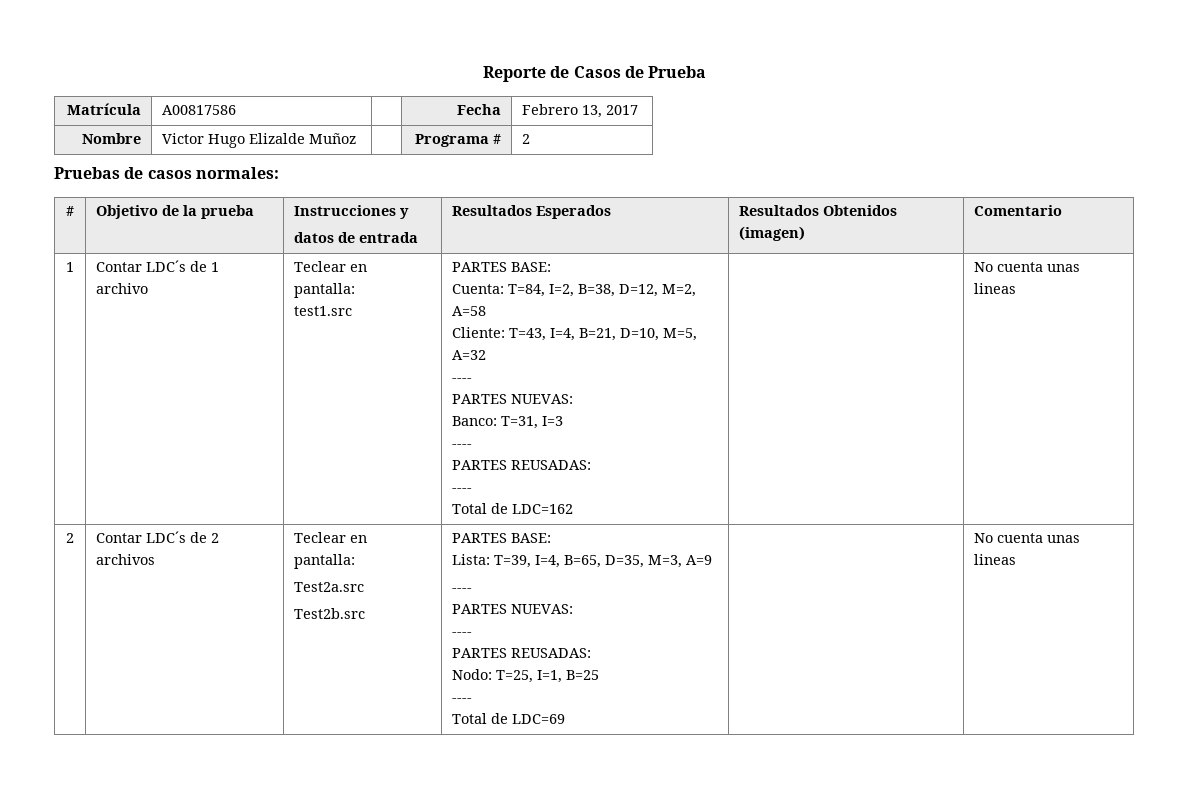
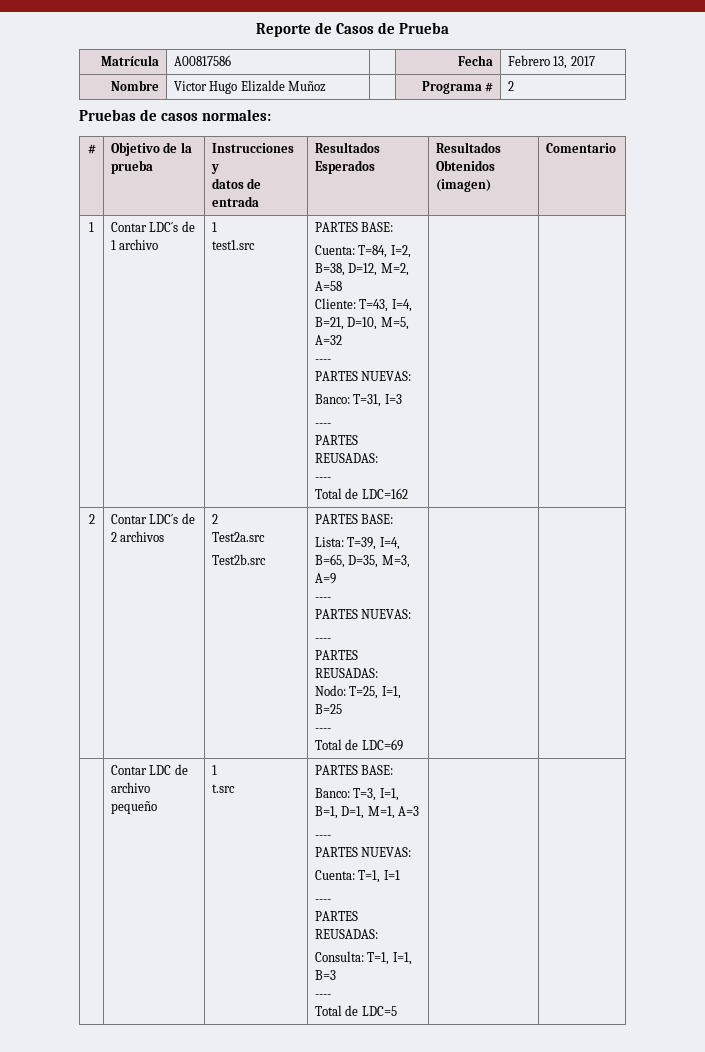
[294,261,368,272] [294,283,356,298] Teclear en pantalla: -> [211,222,217,232] 1
[974,262,1081,272] [974,283,1017,294] No cuenta unas lineas -> (408, 493) none
[294,532,368,543] [294,554,356,569] Teclear en pantalla: -> [211,514,218,524] 2
[974,533,1081,543] [974,554,1017,565] No cuenta unas lineas -> [110,764,188,775] [110,782,150,793] [110,801,157,814] [211,765,217,775] [211,784,235,793] [314,765,394,775] [314,788,399,801] [314,806,420,819] [314,835,331,839] [314,847,412,857] [314,870,400,883] [314,899,331,903] [314,911,358,921] [314,929,378,939] [314,951,412,965] [314,970,336,980] [314,994,331,998] [314,1005,397,1016] // | Contar LDC de archivo pequeño | 1 // t.src | PARTES BASE: // Banco: T=3, I=1, B=1, D=1, M=1, A=3 // ---- // PARTES NUEVAS: // Cuenta: T=1, I=1 // ---- // PARTES REUSADAS: // Consulta: T=1, I=1, B=3 // ---- // Total de LDC=5 | |

